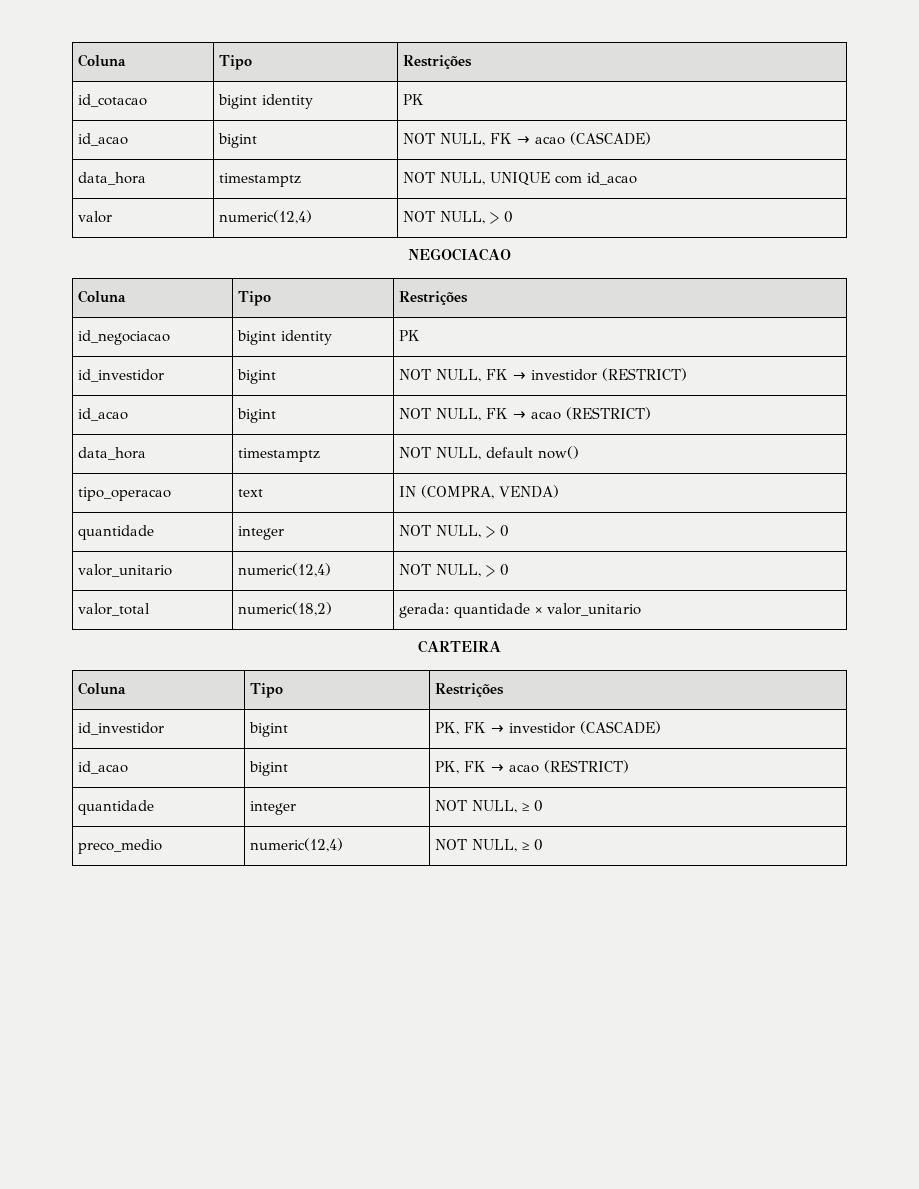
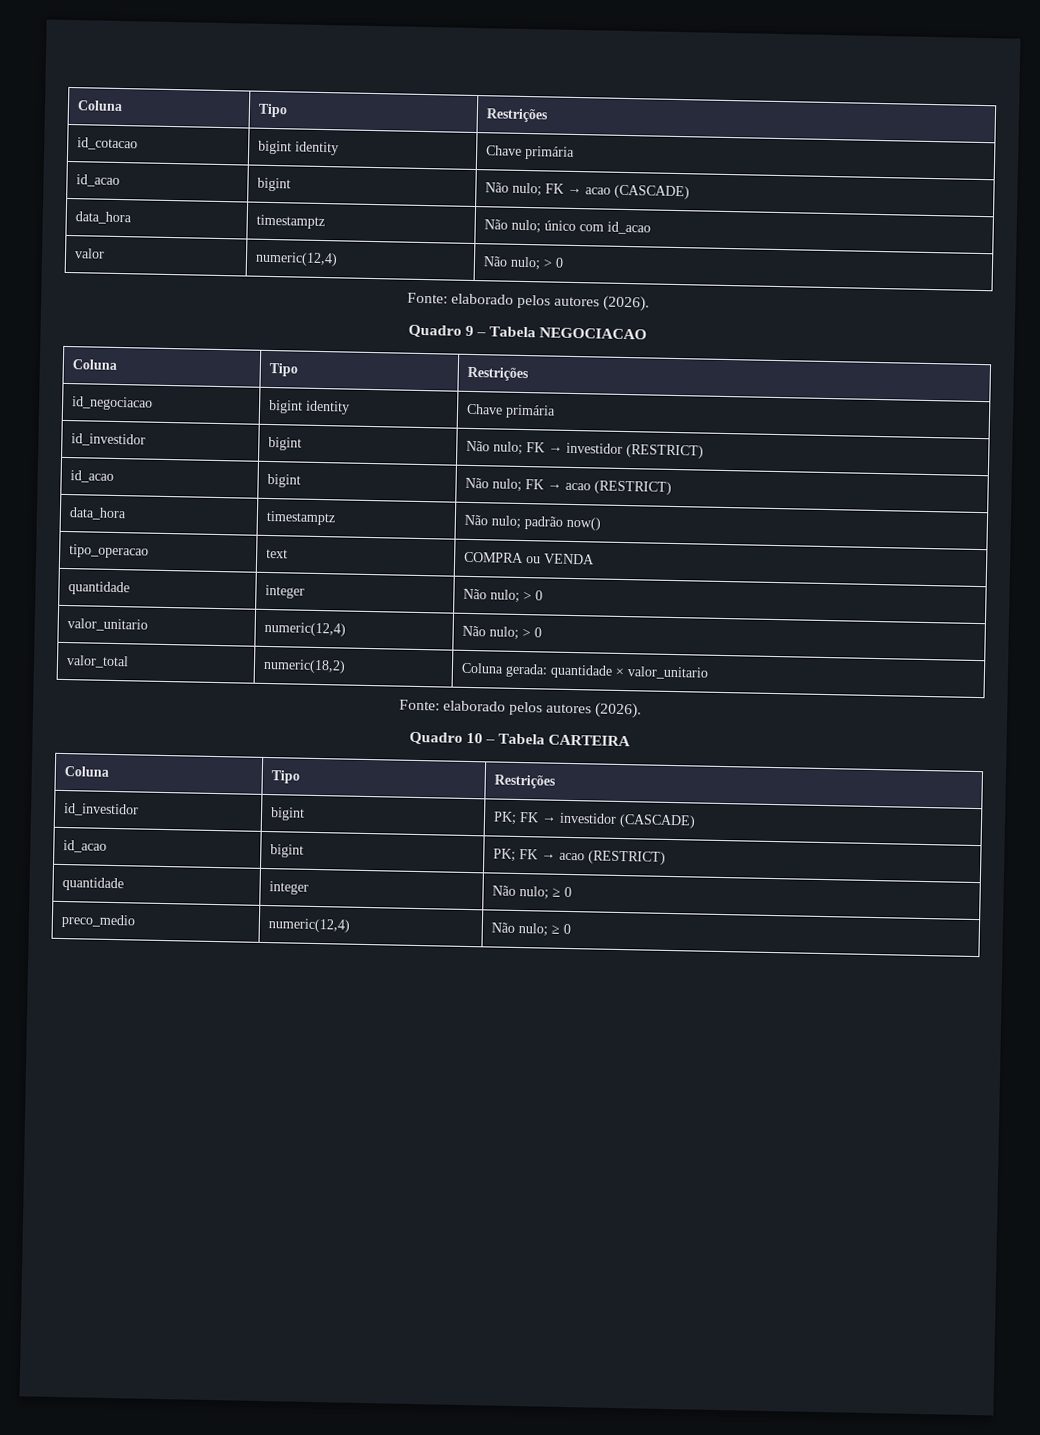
[403,94,425,105] [78,133,129,146] [218,133,258,148] [403,133,486,146] PK // id_acao | bigint | NOT NULL, -> [485,145,575,160] [75,174,120,187] [256,177,291,192] [484,182,542,197] Chave primária // id_acao | bigint | Não nulo;
[403,172,551,186] NOT NULL, UNIQUE -> [483,219,576,234] Não nulo; único
[403,211,514,224] NOT NULL, > 0 // -> [482,256,564,271] [406,292,651,312] [407,324,537,338] Não nulo; > 0 // Fonte: elaborado pelos autores (2026). // Quadro 9 – Tabela
[399,330,421,341] [78,369,165,382] [237,369,277,384] [399,369,482,382] PK // id_investidor | bigint | NOT NULL, -> [465,403,556,419] [70,433,146,447] [267,436,302,451] [465,440,523,455] Chave primária // id_investidor | bigint | Não nulo;
[399,408,482,421] NOT NULL, -> [464,477,522,492] Não nulo;
[399,447,534,460] NOT NULL, default -> [463,514,563,530] Não nulo; padrão
[399,485,560,499] [78,525,155,540] [238,526,285,540] [399,525,482,538] IN (COMPRA, VENDA) // quantidade | integer | NOT NULL, -> [463,551,595,565] [67,581,130,596] [264,584,305,599] [462,588,520,603] COMPRA ou VENDA // quantidade | integer | Não nulo;
[399,564,482,577] NOT NULL, -> [461,625,519,640] Não nulo;
(333, 609) none -> [460,662,504,674] Coluna
(642, 609) none -> [398,699,643,719] [408,731,546,745] Fonte: elaborado pelos autores (2026). // Quadro 10 – Tabela
[435,722,460,735] PK, -> [492,811,517,825] PK;
[435,761,460,774] PK, -> [492,848,516,862] PK;
[435,800,518,813] NOT NULL, -> [491,885,549,900] Não nulo;
[435,839,518,852] NOT NULL, -> [490,922,548,937] Não nulo;

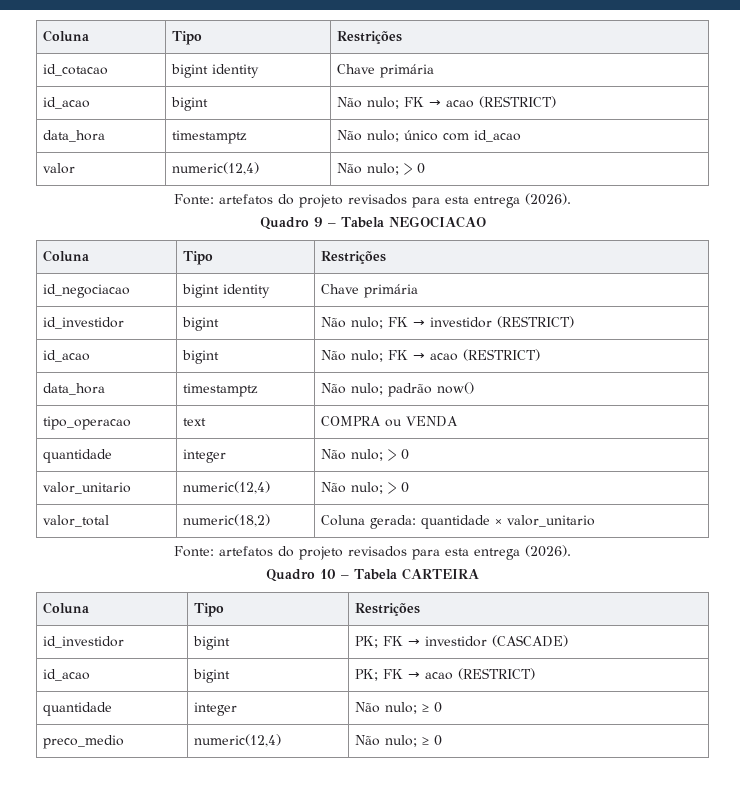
[613,184,690,200] (CASCADE) -> [478,96,556,108] (RESTRICT)
[450,293,601,309] elaborado pelos autores -> [219,194,520,208] artefatos do projeto revisados para esta entrega
[442,700,593,716] elaborado pelos autores -> [219,546,520,560] artefatos do projeto revisados para esta entrega

